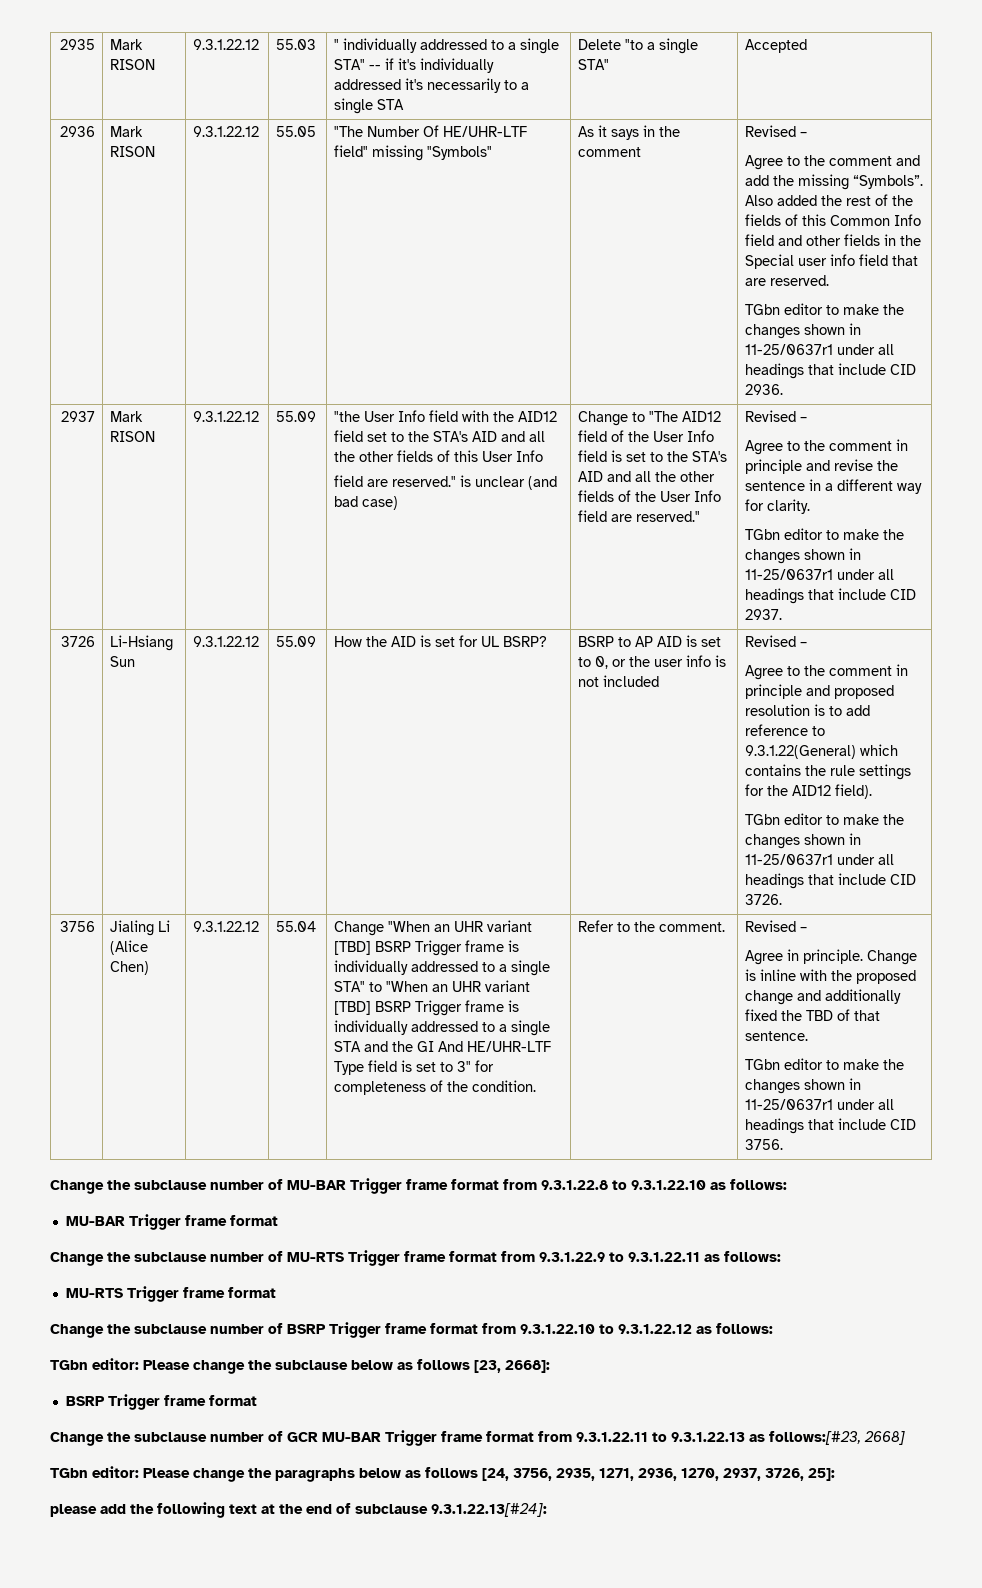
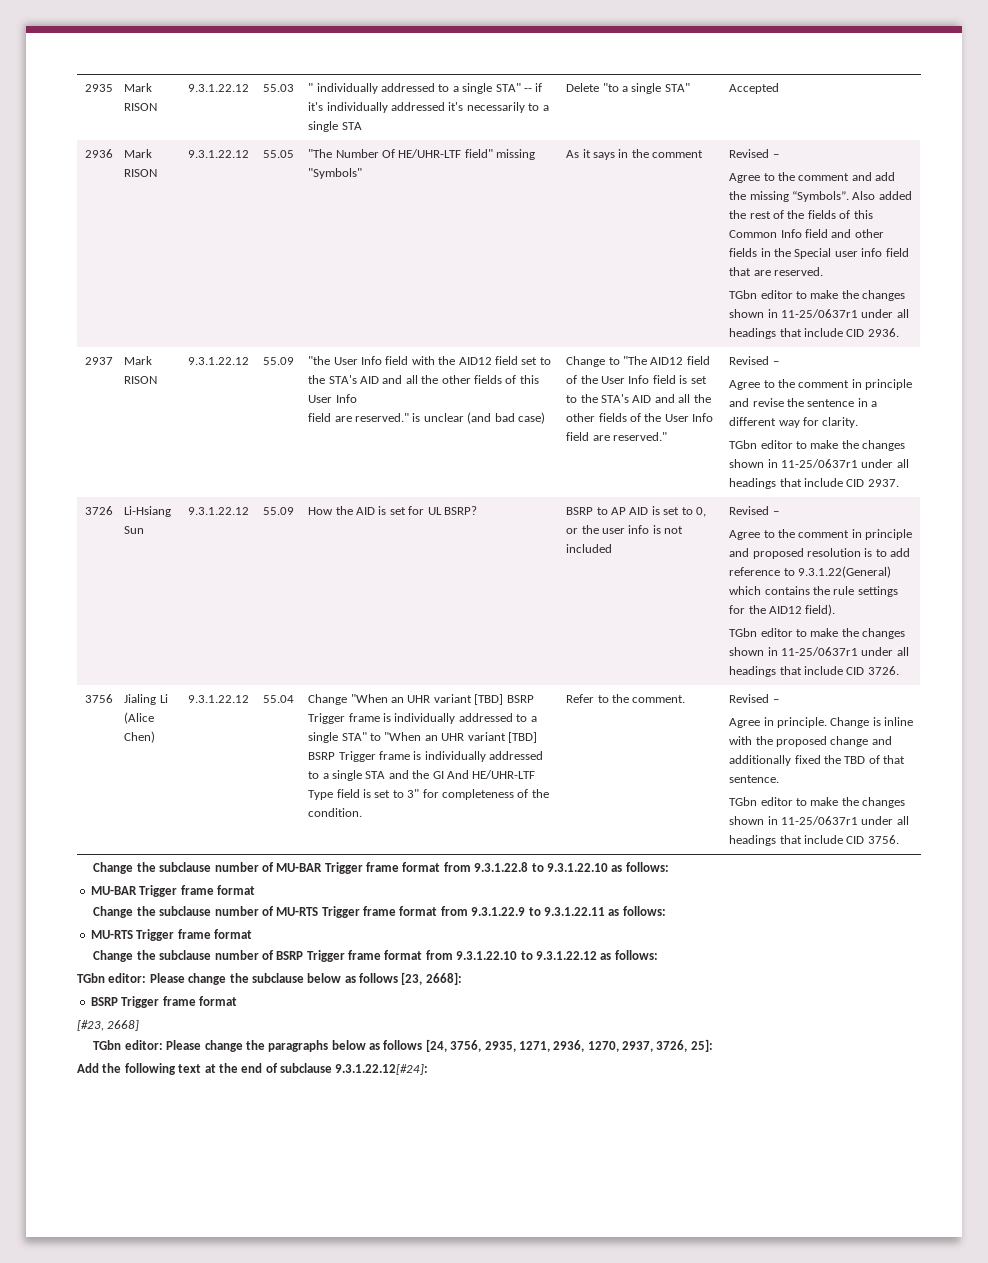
[50,1430,861,1446] Change the subclause number of GCR MU-BAR Trigger frame format from 9.3.1.22.11 to 9.3.1.22.13 as follows:[#23, -> [77,1020,104,1031] [#23,
[50,1504,126,1517] please add -> [77,1063,99,1073] Add
[431,1503,547,1517] 9.3.1.22.13[#24]: -> [335,1064,429,1075] 9.3.1.22.12[#24]:

